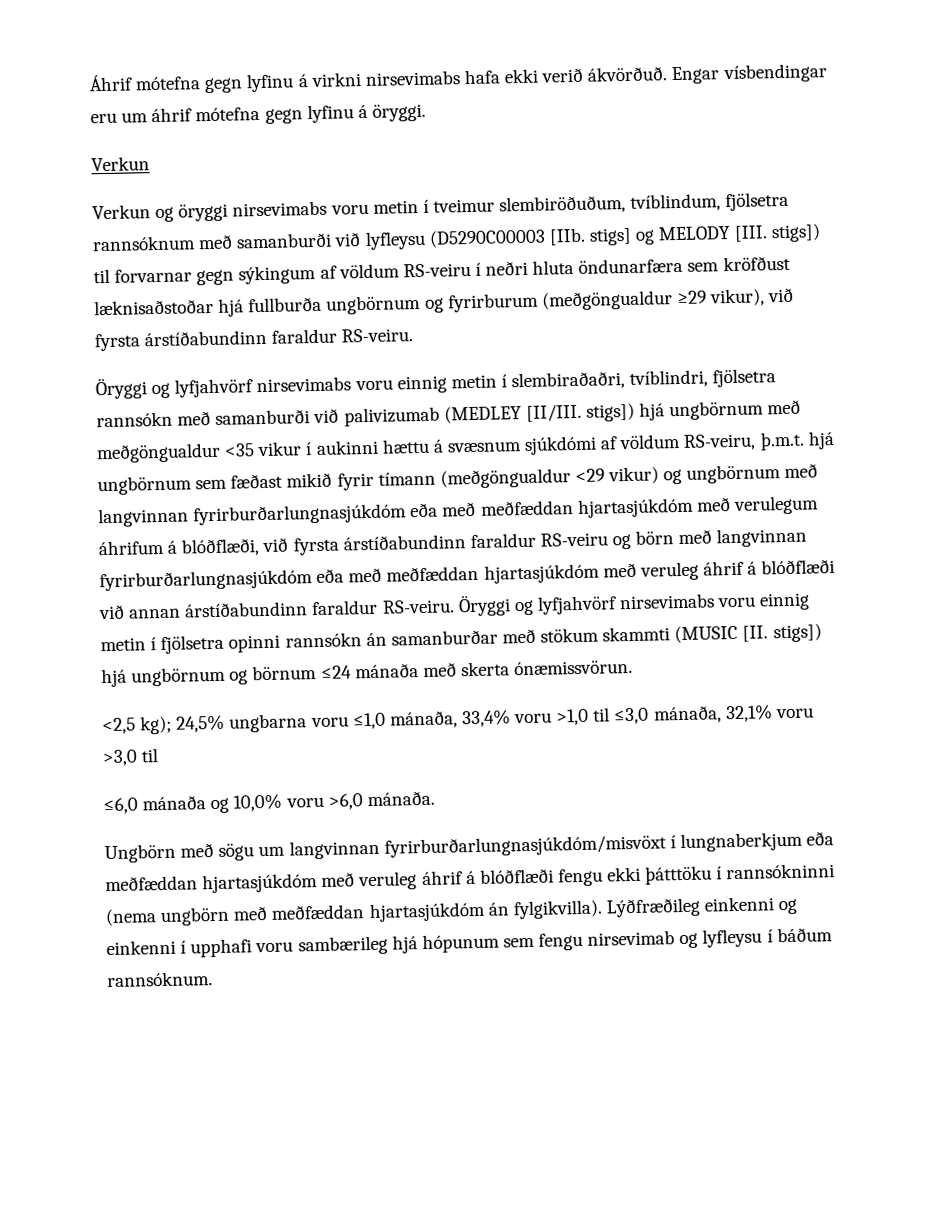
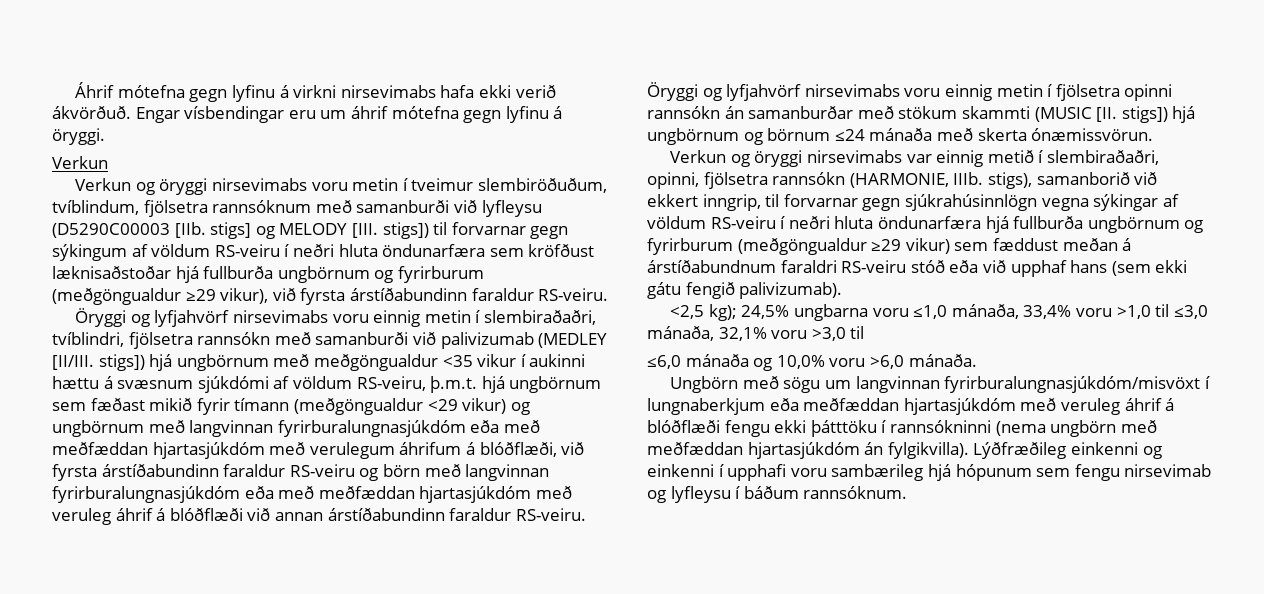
[193,503,408,526] fyrirburðarlungnasjúkdóm -> [277,420,466,437] fyrirburalungnasjúkdóm
[99,569,313,592] fyrirburðarlungnasjúkdóm -> [52,486,240,503] fyrirburalungnasjúkdóm
(634, 667) none -> [670,150,1159,167] [647,172,1158,189] [647,194,1179,211] [647,216,1204,233] [647,238,1132,255] [647,260,1188,277] [647,282,843,299] // Verkun og öryggi nirsevimabs var einnig metið í slembiraðaðri, opinni, fjölsetra rannsókn (HARMONIE, IIIb. stigs), samanborið við ekkert inngrip, til forvarnar gegn sjúkrahúsinnlögn vegna sýkingar af völdum RS-veiru í neðri hluta öndunarfæra hjá fullburða ungbörnum og fyrirburum (meðgöngualdur ≥29 vikur) sem fæddust meðan á árstíðabundnum faraldri RS-veiru stóð eða við upphaf hans (sem ekki gátu fengið palivizumab).
[383,834,667,858] fyrirburðarlungnasjúkdóm/misvöxt -> [944,376,1201,393] fyrirburalungnasjúkdóm/misvöxt

